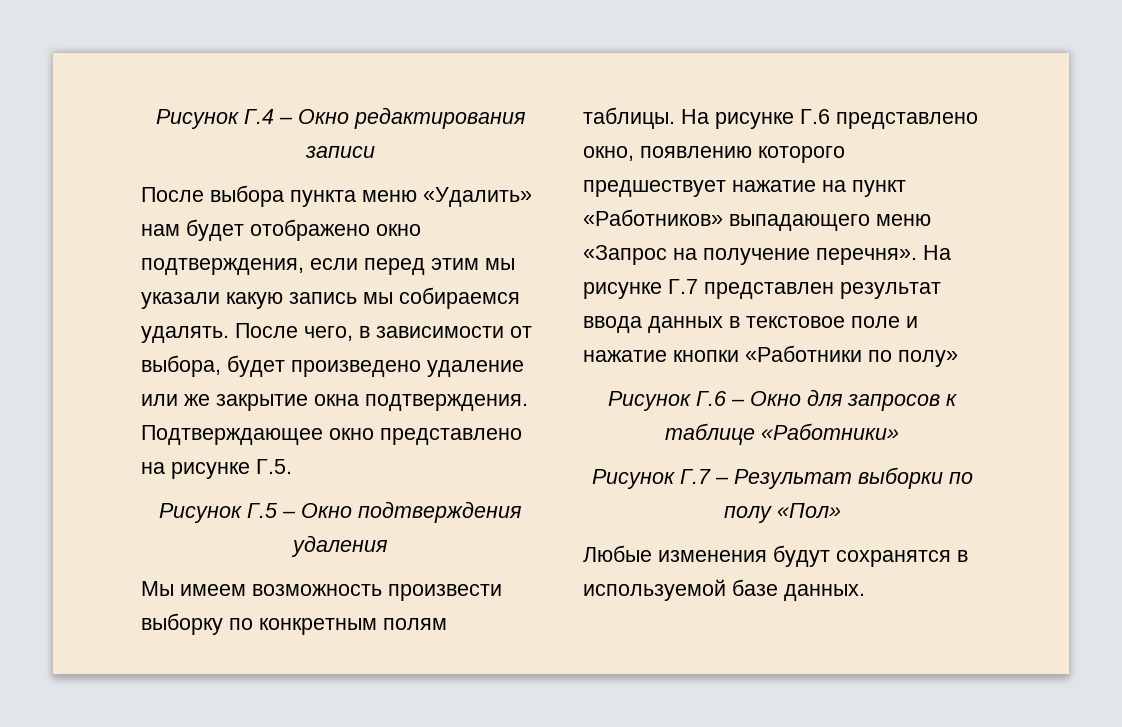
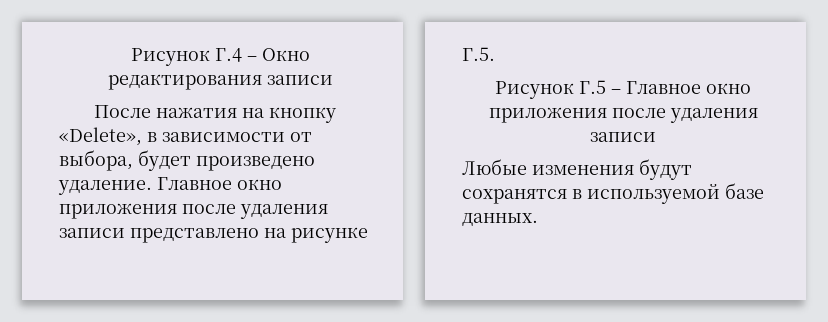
[210,185,532,207] [141,219,421,241] [141,258,515,275] [141,287,520,309] [141,323,353,343] выбора пункта меню «Удалить» нам будет отображено окно подтверждения, если перед этим мы указали какую запись мы собираемся удалять. После чего, -> [156,107,337,123] [59,127,142,146] нажатия на кнопку «Delete»,
[427,360,524,377] [141,394,528,411] [141,425,374,445] удаление или же закрытие окна подтверждения. Подтверждающее окно -> [58,177,282,195] [59,203,328,219] [59,228,125,238] удаление. Главное окно приложения после удаления записи
[301,501,522,523] [291,535,388,557] [141,581,502,601] [141,613,447,635] [583,107,978,129] [583,146,845,163] [583,180,906,197] [583,209,931,231] [583,245,951,265] [583,279,941,299] [583,316,918,333] [583,345,958,367] [608,389,957,411] [665,423,899,445] [591,467,973,489] [723,503,841,523] Окно подтверждения удаления // Мы имеем возможность произвести выборку по конкретным полям таблицы. На рисунке Г.6 представлено окно, появлению которого предшествует нажатие на пункт «Работников» выпадающего меню «Запрос на получение перечня». На рисунке Г.7 представлен результат ввода данных в текстовое поле и нажатие кнопки «Работники по полу» // Рисунок Г.6 – Окно для запросов к таблице «Работники» // Рисунок Г.7 – Результат выборки по полу «Пол» -> [626,81,751,94] [488,107,758,123] [590,132,656,142] Главное окно приложения после удаления записи

